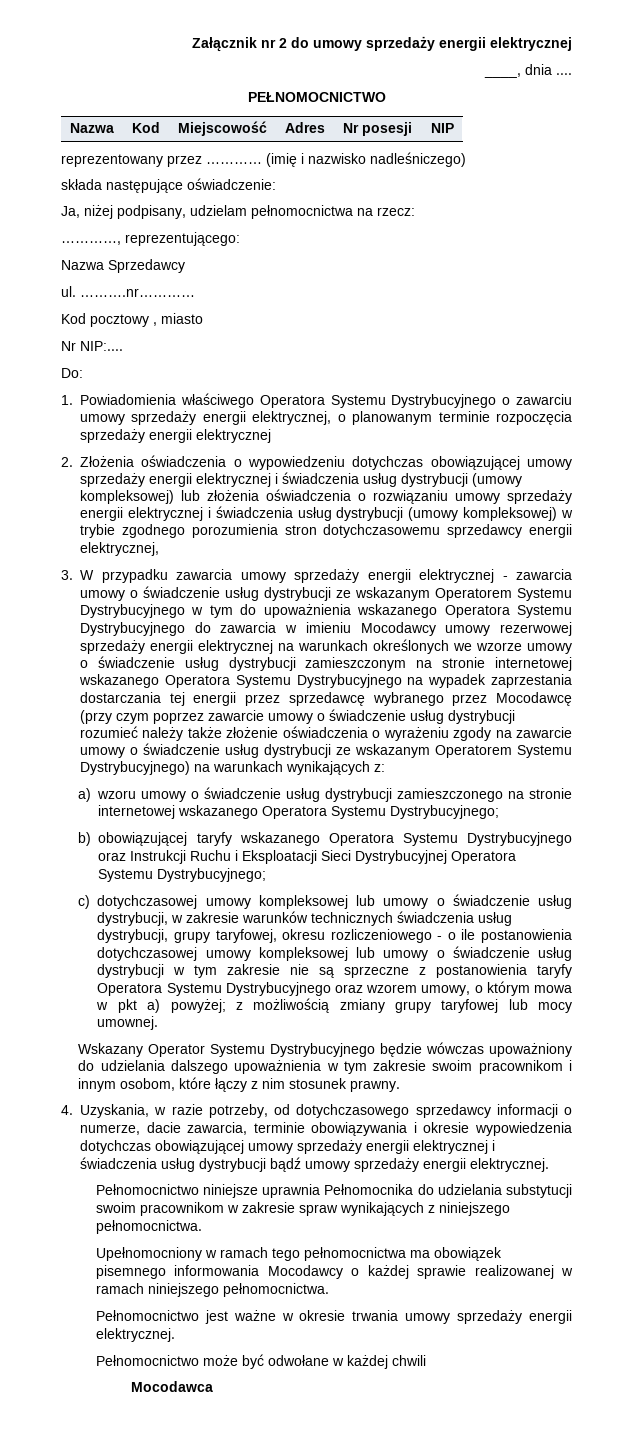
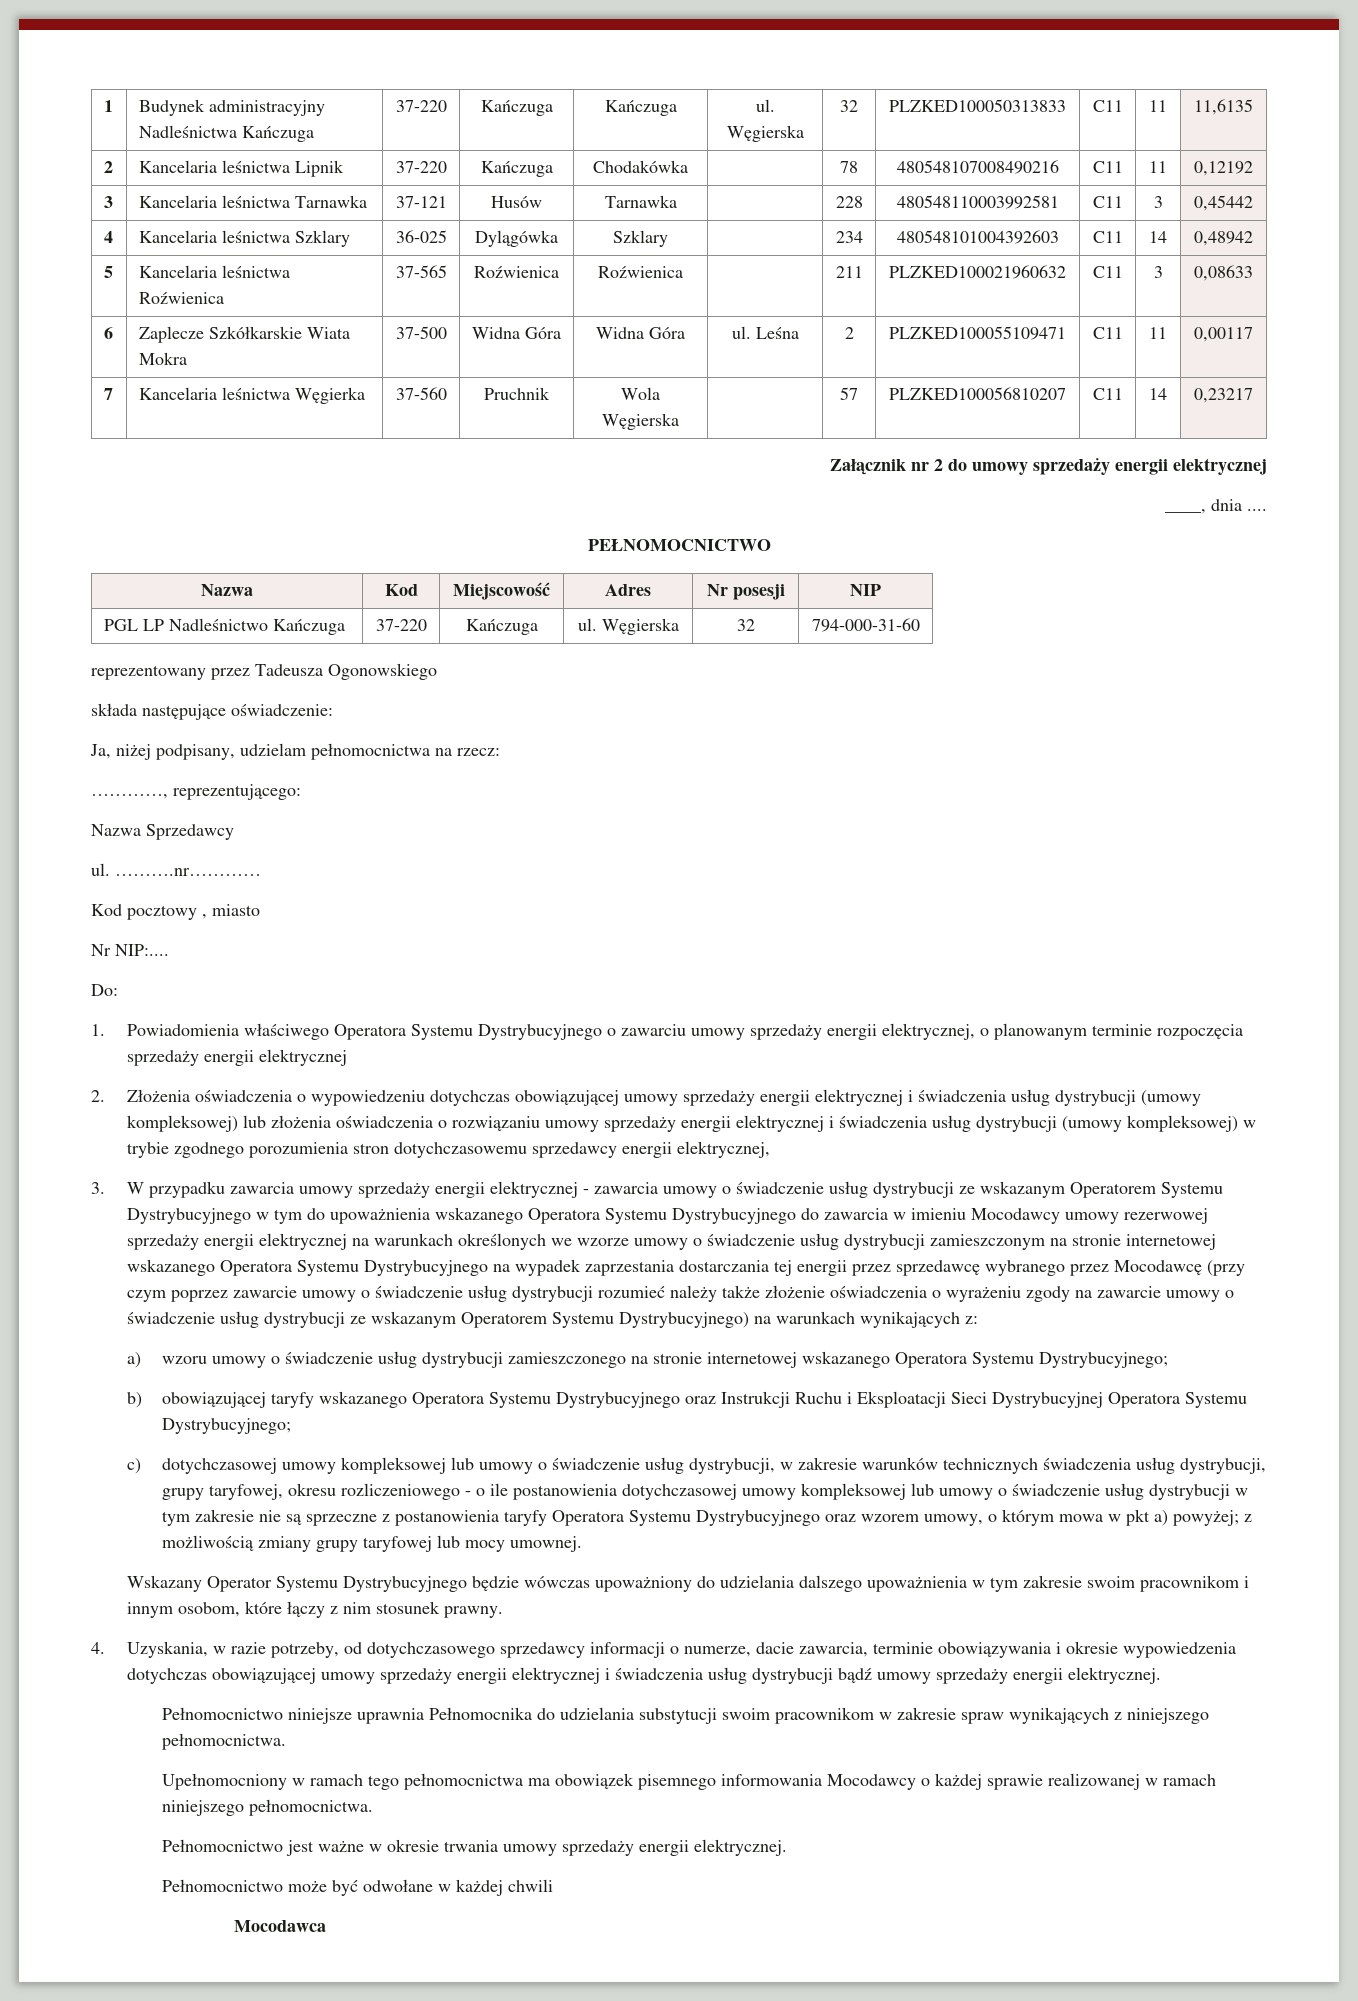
(192, 44) none -> [103,100,113,112] [138,99,325,116] [138,125,314,142] [395,100,447,112] [480,100,553,116] [604,100,677,116] [755,99,775,112] [726,125,804,142] [840,100,858,112] [889,99,1066,112] [1092,100,1123,112] [1149,100,1167,112] [1194,99,1253,115] [103,161,113,173] [138,160,344,177] [395,161,447,173] [480,161,553,177] [593,160,688,173] [840,161,858,173] [896,160,1059,174] [1092,161,1123,173] [1149,161,1167,173] [1194,161,1253,176] [103,196,113,208] [138,195,367,208] [395,196,447,208] [491,196,542,208] [604,195,677,208] [835,196,863,208] [896,195,1059,209] [1092,196,1123,208] [1153,196,1163,208] [1194,195,1253,211] [103,231,113,243] [138,230,350,247] [395,230,447,243] [475,230,558,247] [613,230,668,247] [835,231,863,243] [896,230,1059,244] [1092,231,1123,243] [1149,231,1167,243] [1194,231,1253,246] [103,266,113,278] [138,265,290,278] [138,292,224,304] [395,265,447,278] [474,266,559,278] [598,266,683,278] [835,266,863,278] [889,265,1066,279] [1092,266,1123,278] [1153,266,1163,278] [1194,265,1253,281] [103,327,113,339] [138,326,350,343] [138,352,187,365] [395,326,447,339] [472,327,561,339] [596,327,686,339] [731,326,799,339] [844,327,854,339] [889,326,1066,340] [1092,327,1123,339] [1149,327,1167,339] [1194,327,1253,342] [103,388,113,400] [138,387,365,404] [395,387,447,400] [484,387,550,400] [621,387,661,400] [602,413,679,430] [840,387,858,400] [889,387,1066,400] [1092,388,1123,400] [1149,388,1167,400] [1194,388,1253,403] 1 | Budynek administracyjny Nadleśnictwa Kańczuga | 37-220 | Kańczuga | Kańczuga | ul. Węgierska | 32 | PLZKED100050313833 | C11 | 11 | 11,6135 // 2 | Kancelaria leśnictwa Lipnik | 37-220 | Kańczuga | Chodakówka | | 78 | 480548107008490216 | C11 | 11 | 0,12192 // 3 | Kancelaria leśnictwa Tarnawka | 37-121 | Husów | Tarnawka | | 228 | 480548110003992581 | C11 | 3 | 0,45442 // 4 | Kancelaria leśnictwa Szklary | 36-025 | Dylągówka | Szklary | | 234 | 480548101004392603 | C11 | 14 | 0,48942 // 5 | Kancelaria leśnictwa Roźwienica | 37-565 | Roźwienica | Roźwienica | | 211 | PLZKED100021960632 | C11 | 3 | 0,08633 // 6 | Zaplecze Szkółkarskie Wiata Mokra | 37-500 | Widna Góra | Widna Góra | ul. Leśna | 2 | PLZKED100055109471 | C11 | 11 | 0,00117 // 7 | Kancelaria leśnictwa Węgierka | 37-560 | Pruchnik | Wola Węgierska | | 57 | PLZKED100056810207 | C11 | 14 | 0,23217 //
[61,152,466,167] // reprezentowany przez ………… (imię i nazwisko nadleśniczego) -> [103,618,345,635] [375,619,427,631] [465,619,538,635] [577,618,679,635] [736,619,755,631] [811,618,920,632] [91,663,437,680] // PGL LP Nadleśnictwo Kańczuga | 37-220 | Kańczuga | ul. Węgierska | 32 | 794-000-31-60 // reprezentowany przez Tadeusza Ogonowskiego

